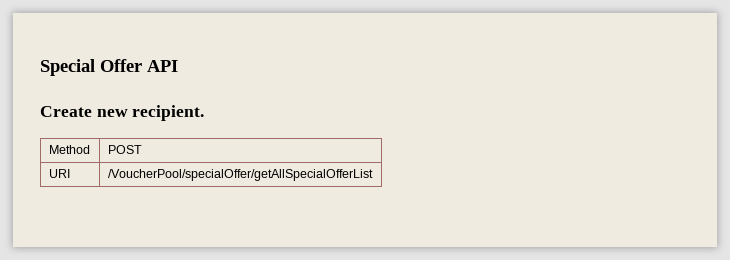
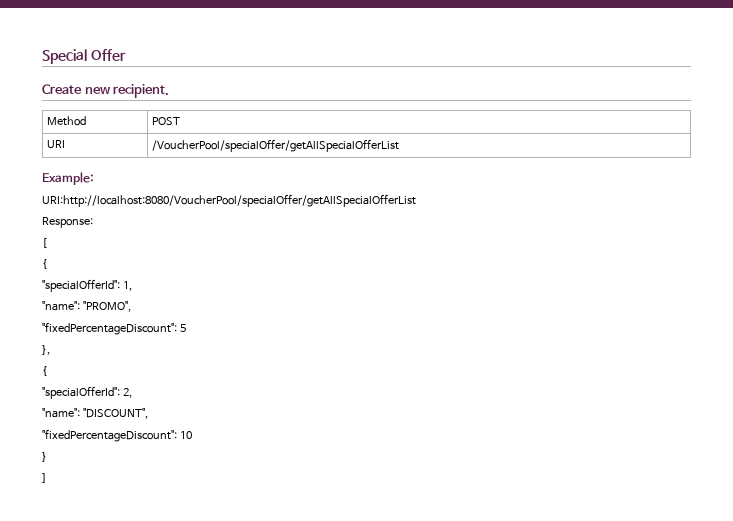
[147,60,178,72] API -> (126, 55) none
(373, 175) none -> [42,172,94,185] [42,194,416,207] [42,217,93,228] [42,238,47,248] [42,259,47,269] [42,279,132,292] [42,301,131,312] [42,322,186,335] [42,345,50,355] [42,366,47,376] [42,386,132,399] [42,408,148,419] [42,429,192,442] [42,452,47,462] [42,473,47,483] // Example: // URI:http://localhost:8080/VoucherPool/specialOffer/getAllSpecialOfferList // Response: // [ // { // "specialOfferId": 1, // "name": "PROMO", // "fixedPercentageDiscount": 5 // }, // { // "specialOfferId": 2, // "name": "DISCOUNT", // "fixedPercentageDiscount": 10 // } // ]

